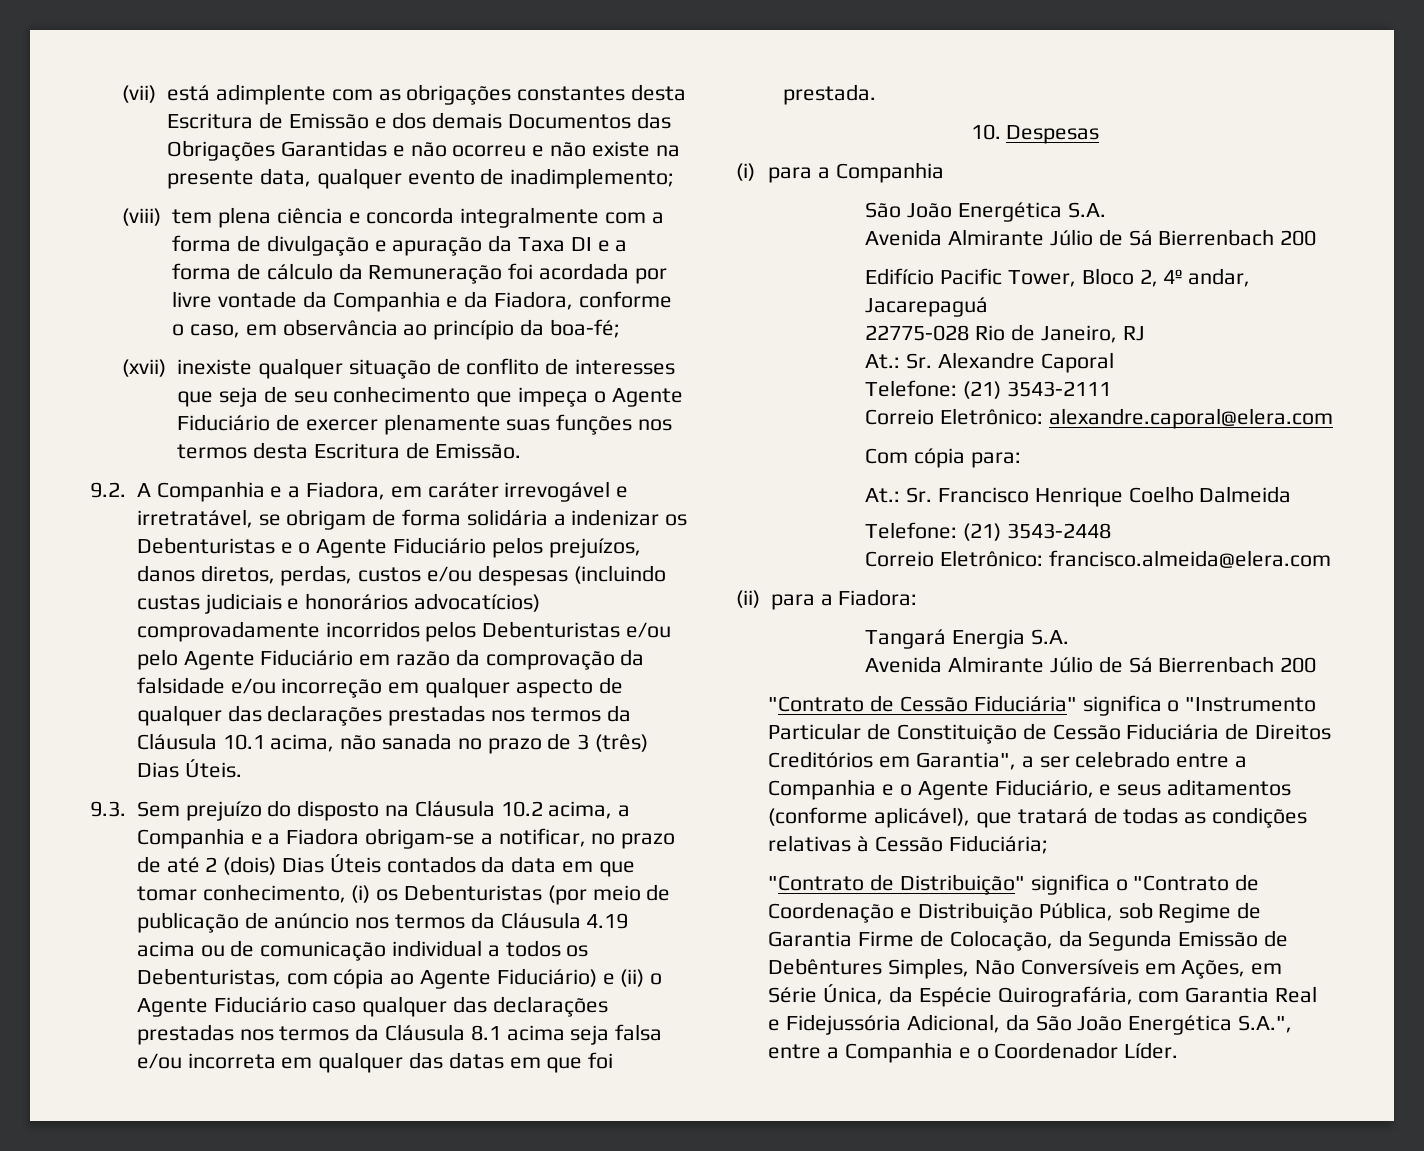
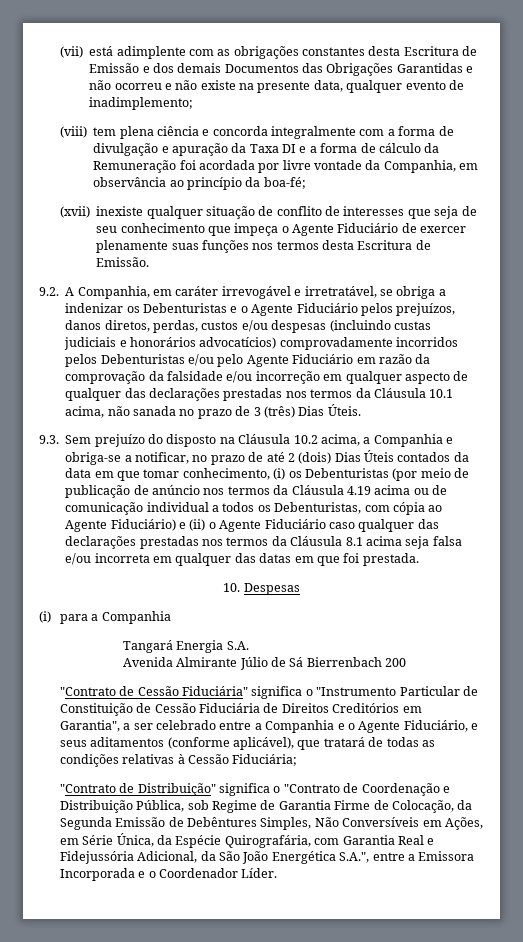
[332,291,672,312] [172,324,240,338] Companhia e da Fiadora, conforme o caso, -> [383,160,456,173] Companhia,
[156,481,385,502] Companhia e a Fiadora, -> [77,286,150,299] Companhia,
[286,509,548,530] obrigam de forma solidária -> [396,286,436,299] obriga
[268,828,475,849] a Fiadora obrigam-se -> [65,452,122,465] obriga-se
[865,202,1106,222] [865,229,1317,246] [865,268,1251,287] [865,297,989,317] [865,324,1145,343] [865,352,1114,373] [865,380,1111,399] [865,408,1333,429] [865,448,1021,468] [865,486,1292,507] [865,522,1111,541] [865,550,1331,568] [736,589,918,610] // São João Energética S.A. // Avenida Almirante Júlio de Sá Bierrenbach 200 // Edifício Pacific Tower, Bloco 2, 4º andar, Jacarepaguá // 22775-028 Rio de Janeiro, RJ // At.: Sr. Alexandre Caporal // Telefone: (21) 3543-2111 // Correio Eletrônico: alexandre.caporal@elera.com // Com cópia para: // At.: Sr. Francisco Henrique Coelho Dalmeida // Telefone: (21) 3543-2448 // Correio Eletrônico: francisco.almeida@elera.com // (ii) para a Fiadora: -> (171, 617) none
[844,1042,953,1063] Companhia -> [418,851,475,861] [59,868,135,881] Emissora Incorporada

